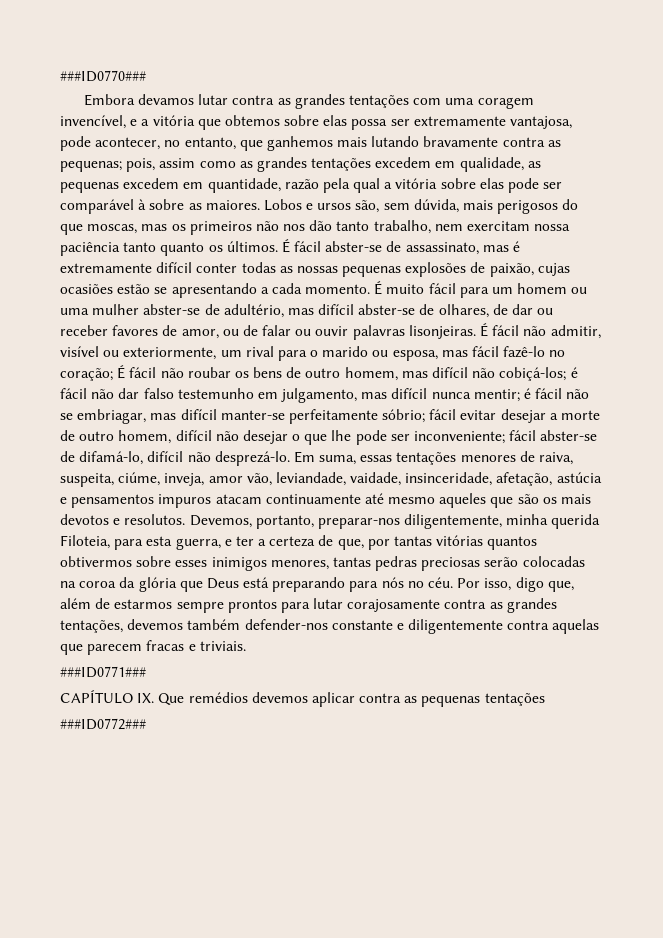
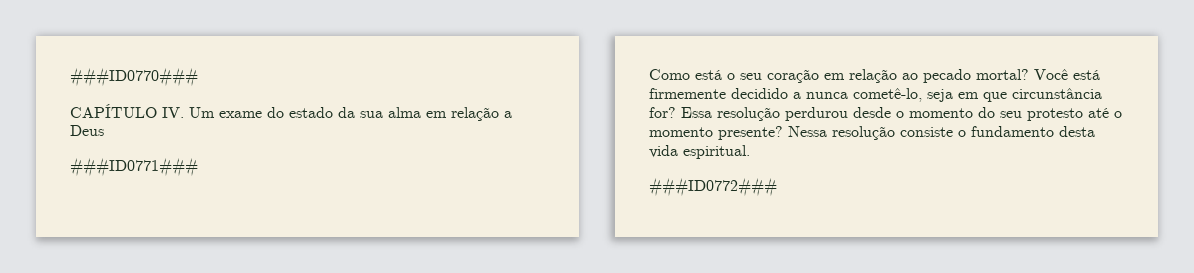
[83,94,534,109] [60,115,573,130] [60,136,561,151] [60,157,541,172] [60,178,563,193] [60,199,579,214] [60,220,571,235] [60,239,521,256] [60,262,570,277] [60,281,588,298] [60,304,554,318] [60,323,601,340] [60,346,566,361] [60,365,578,381] [60,388,590,403] [60,409,601,424] [60,430,598,445] [60,451,574,466] [60,472,602,487] [60,493,592,508] [60,514,601,529] [60,535,538,550] [60,556,585,571] [60,577,574,592] [60,598,557,613] [60,619,600,634] [60,640,246,655] [60,666,146,678] [60,690,545,707] Embora devamos lutar contra as grandes tentações com uma coragem invencível, e a vitória que obtemos sobre elas possa ser extremamente vantajosa, pode acontecer, no entanto, que ganhemos mais lutando bravamente contra as pequenas; pois, assim como as grandes tentações excedem em qualidade, as pequenas excedem em quantidade, razão pela qual a vitória sobre elas pode ser comparável à sobre as maiores. Lobos e ursos são, sem dúvida, mais perigosos do que moscas, mas os primeiros não nos dão tanto trabalho, nem exercitam nossa paciência tanto quanto os últimos. É fácil abster-se de assassinato, mas é extremamente difícil conter todas as nossas pequenas explosões de paixão, cujas ocasiões estão se apresentando a cada momento. É muito fácil para um homem ou uma mulher abster-se de adultério, mas difícil abster-se de olhares, de dar ou receber favores de amor, ou de falar ou ouvir palavras lisonjeiras. É fácil não admitir, visível ou exteriormente, um rival para o marido ou esposa, mas fácil fazê-lo no coração; É fácil não roubar os bens de outro homem, mas difícil não cobiçá-los; é fácil não dar falso testemunho em julgamento, mas difícil nunca mentir; é fácil não se embriagar, mas difícil manter-se perfeitamente sóbrio; fácil evitar desejar a morte de outro homem, difícil não desejar o que lhe pode ser inconveniente; fácil abster-se de difamá-lo, difícil não desprezá-lo. Em suma, essas tentações menores de raiva, suspeita, ciúme, inveja, amor vão, leviandade, vaidade, insinceridade, afetação, astúcia e pensamentos impuros atacam continuamente até mesmo aqueles que são os mais devotos e resolutos. Devemos, portanto, preparar-nos diligentemente, minha querida Filoteia, para esta guerra, e ter a certeza de que, por tantas vitórias quantos obtivermos sobre esses inimigos menores, tantas pedras preciosas serão colocadas na coroa da glória que Deus está preparando para nós no céu. Por isso, digo que, além de estarmos sempre prontos para lutar corajosamente contra as grandes tentações, devemos também defender-nos constante e diligentemente contra aquelas que parecem fracas e triviais. // ###ID0771### // CAPÍTULO IX. Que remédios devemos aplicar contra as pequenas tentações -> [70,104,512,121] [70,125,104,136] [70,157,198,177] [649,69,1100,83] [649,88,1102,102] [649,107,1122,121] [649,126,1095,140] [649,145,750,159] CAPÍTULO IV. Um exame do estado da sua alma em relação a Deus // ###ID0771### // Como está o seu coração em relação ao pecado mortal? Você está firmemente decidido a nunca cometê-lo, seja em que circunstância for? Essa resolução perdurou desde o momento do seu protesto até o momento presente? Nessa resolução consiste o fundamento desta vida espiritual.

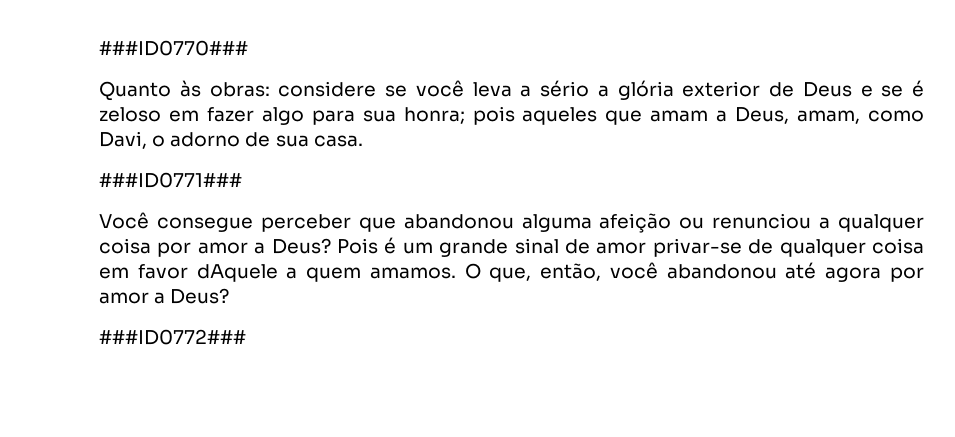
[70,104,512,121] [70,125,104,136] [70,157,198,177] [649,69,1100,83] [649,88,1102,102] [649,107,1122,121] [649,126,1095,140] [649,145,750,159] CAPÍTULO IV. Um exame do estado da sua alma em relação a Deus // ###ID0771### // Como está o seu coração em relação ao pecado mortal? Você está firmemente decidido a nunca cometê-lo, seja em que circunstância for? Essa resolução perdurou desde o momento do seu protesto até o momento presente? Nessa resolução consiste o fundamento desta vida espiritual. -> [99,80,924,101] [99,106,925,125] [99,131,363,149] [99,172,242,188] [99,212,924,233] [99,237,924,257] [99,262,924,282] [99,288,230,304] Quanto às obras: considere se você leva a sério a glória exterior de Deus e se é zeloso em fazer algo para sua honra; pois aqueles que amam a Deus, amam, como Davi, o adorno de sua casa. // ###ID0771### // Você consegue perceber que abandonou alguma afeição ou renunciou a qualquer coisa por amor a Deus? Pois é um grande sinal de amor privar-se de qualquer coisa em favor dAquele a quem amamos. O que, então, você abandonou até agora por amor a Deus?

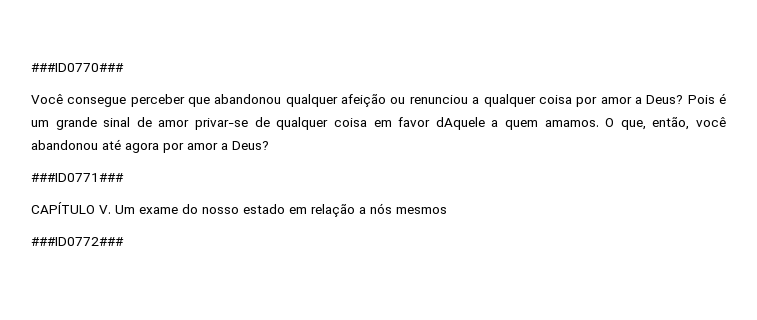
[99,80,924,101] [99,106,925,125] [99,131,363,149] [99,172,242,188] // Quanto às obras: considere se você leva a sério a glória exterior de Deus e se é zeloso em fazer algo para sua honra; pois aqueles que amam a Deus, amam, como Davi, o adorno de sua casa. // ###ID0771### -> (124, 67) none
[521,214,592,232] alguma -> [285,94,338,107] qualquer
(230, 296) none -> [31,173,124,182] [31,202,447,217] // ###ID0771### // CAPÍTULO V. Um exame do nosso estado em relação a nós mesmos

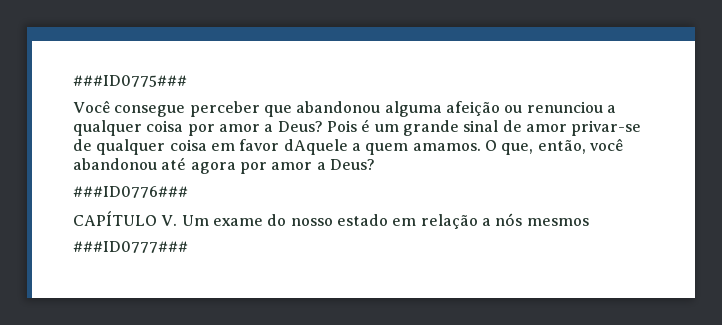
[31,63,124,72] ###ID0770### -> [73,75,187,87] ###ID0775###
[285,94,338,107] qualquer -> [384,101,442,117] alguma
[31,173,124,182] ###ID0771### -> [73,186,188,198] ###ID0776###
[31,237,124,246] ###ID0772### -> [73,241,188,253] ###ID0777###

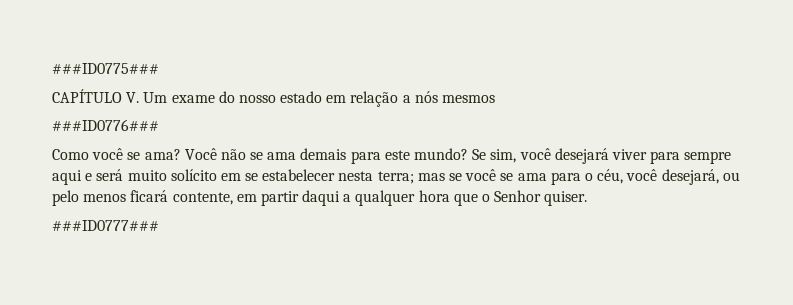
[73,100,616,117] [73,119,642,136] [73,138,623,155] [73,157,375,174] [73,186,188,198] // Você consegue perceber que abandonou alguma afeição ou renunciou a qualquer coisa por amor a Deus? Pois é um grande sinal de amor privar-se de qualquer coisa em favor dAquele a quem amamos. O que, então, você abandonou até agora por amor a Deus? // ###ID0776### -> (159, 68) none
(589, 222) none -> [52,119,159,131] [52,148,732,164] [52,169,740,185] [52,190,588,206] // ###ID0776### // Como você se ama? Você não se ama demais para este mundo? Se sim, você desejará viver para sempre aqui e será muito solícito em se estabelecer nesta terra; mas se você se ama para o céu, você desejará, ou pelo menos ficará contente, em partir daqui a qualquer hora que o Senhor quiser.

